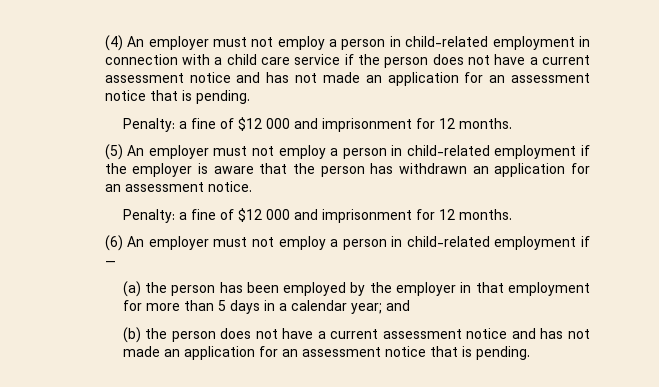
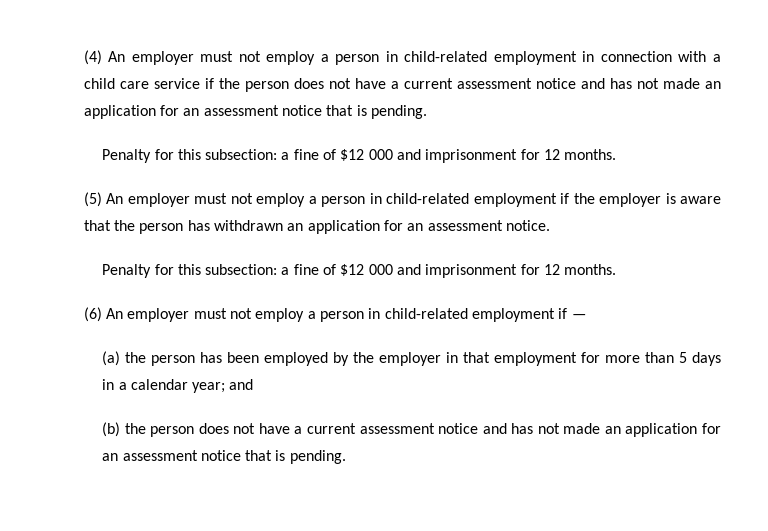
[122,118,175,132] Penalty: -> [102,149,278,163] Penalty for this subsection:
[122,209,175,223] Penalty: -> [102,264,278,278] Penalty for this subsection:

